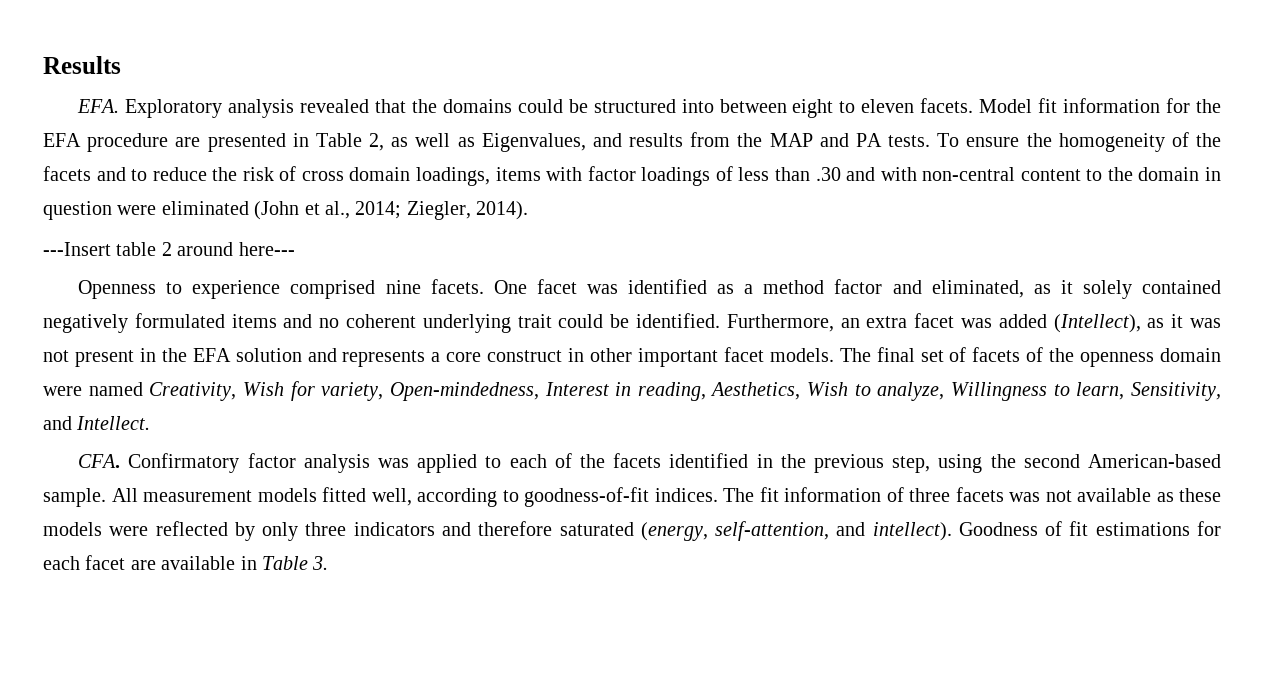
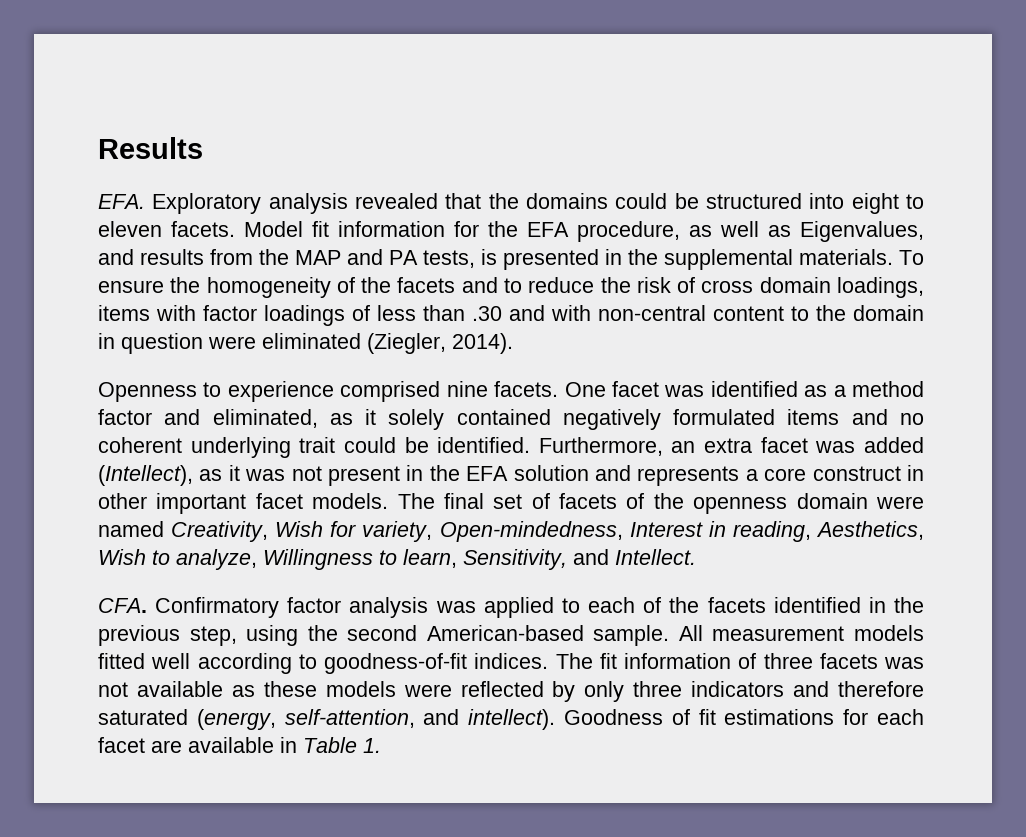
[719,99,787,113] between -> (845, 201) none
[87,133,384,152] procedure are presented in Table 2, -> [577,221,680,242] procedure,
[887,135,930,147] tests. -> [423,249,893,270] tests, is presented in the supplemental materials.
[254,201,529,220] [43,242,295,256] (John et al., 2014; Ziegler, 2014). // ---Insert table 2 around here--- -> [367,333,513,354] (Ziegler, 2014).
[371,488,412,506] well, -> [151,653,191,669] well
[312,556,329,570] 3. -> [363,738,381,753] 1.

